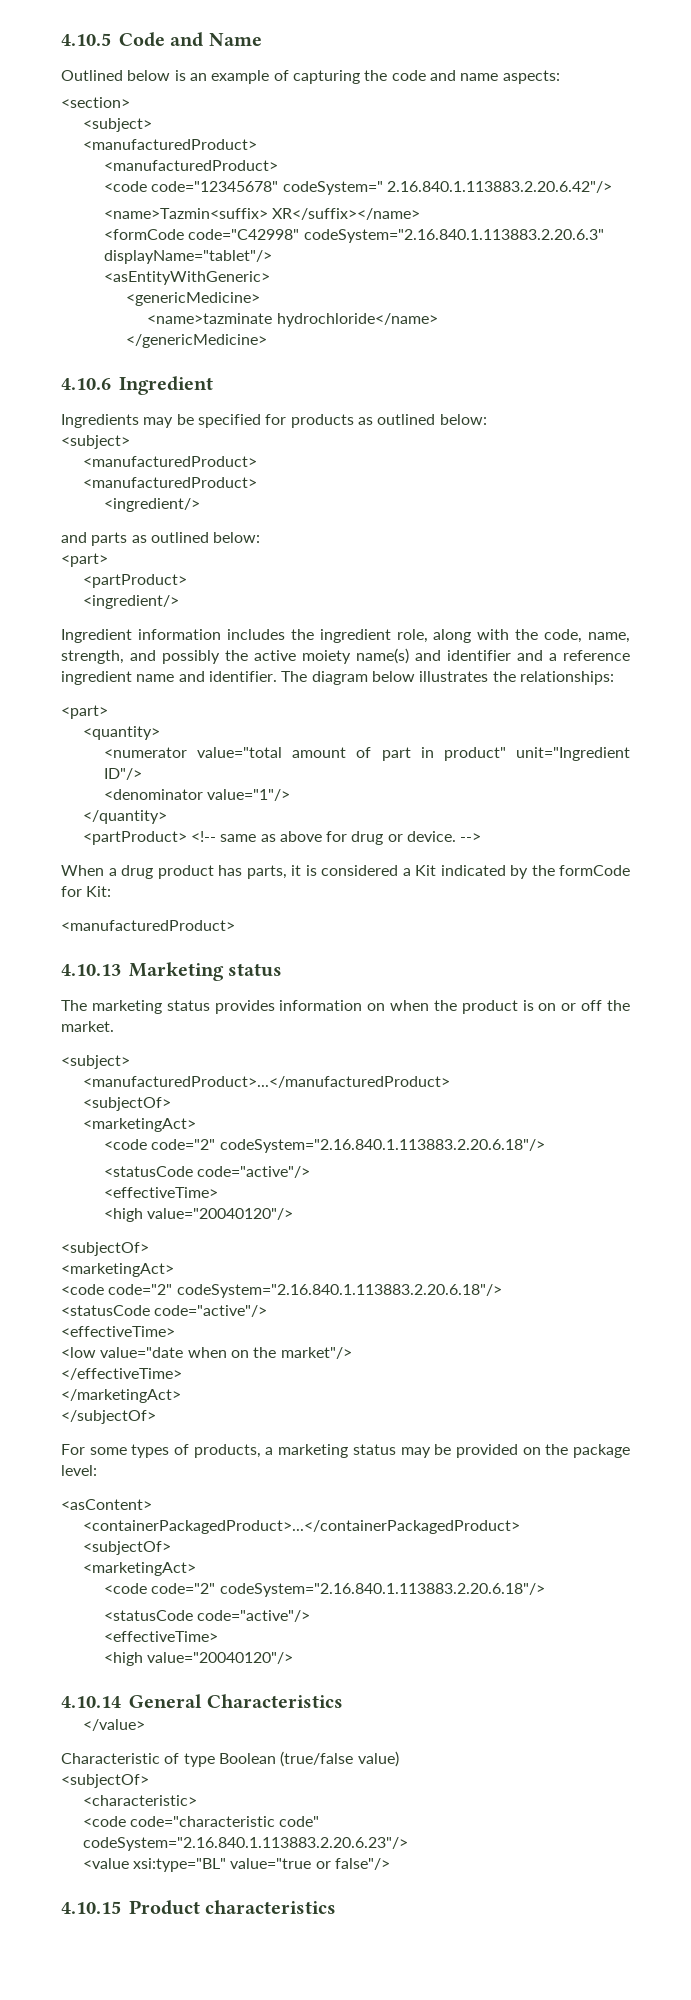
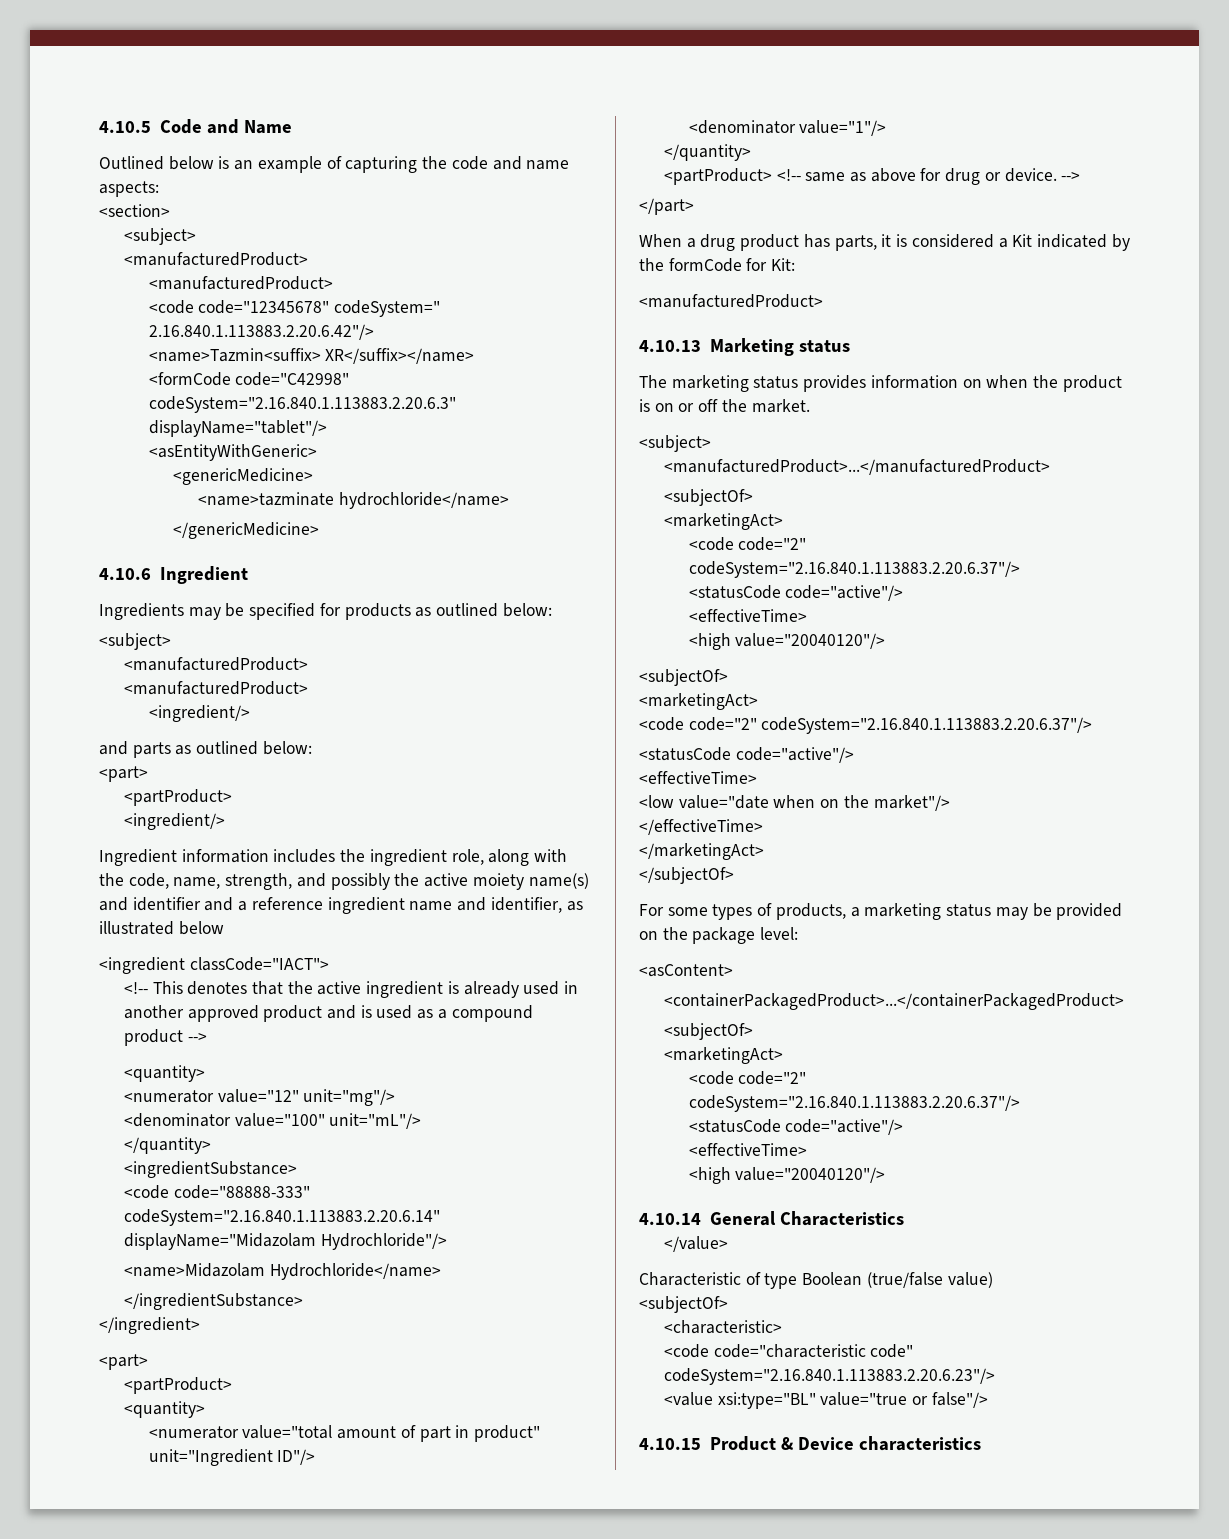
[208,671,614,685] [61,705,108,719] identifier. The diagram below illustrates the relationships: // <part> -> [490,897,583,913] [99,921,224,935] [99,957,329,974] [123,981,579,998] [123,1005,533,1022] [123,1029,207,1046] [123,1065,205,1082] [123,1089,396,1106] [123,1113,422,1129] [123,1137,211,1154] [123,1161,297,1178] [123,1185,310,1199] [123,1209,440,1226] [123,1233,447,1250] [123,1263,441,1280] [123,1293,303,1310] [99,1317,200,1334] [99,1354,148,1370] [123,1377,232,1394] identifier, as illustrated below // <ingredient classCode="IACT"> // <!-- This denotes that the active ingredient is already used in another approved product and is used as a compound product --> // <quantity> // <numerator value="12" unit="mg"/> // <denominator value="100" unit="mL"/> // </quantity> // <ingredientSubstance> // <code code="88888-333" codeSystem="2.16.840.1.113883.2.20.6.14" displayName="Midazolam Hydrochloride"/> // <name>Midazolam Hydrochloride</name> // </ingredientSubstance> // </ingredient> // <part> // <partProduct>
(482, 837) none -> [639,198,694,215] // </part>
[219,1139,545,1153] codeSystem="2.16.840.1.113883.2.20.6.18"/> -> [688,561,1020,578] codeSystem="2.16.840.1.113883.2.20.6.37"/>
[176,1284,502,1298] codeSystem="2.16.840.1.113883.2.20.6.18"/> -> [761,717,1093,734] codeSystem="2.16.840.1.113883.2.20.6.37"/>
[219,1583,545,1597] codeSystem="2.16.840.1.113883.2.20.6.18"/> -> [688,1095,1020,1112] codeSystem="2.16.840.1.113883.2.20.6.37"/>
(200, 1907) none -> [780,1437,854,1450] & Device

